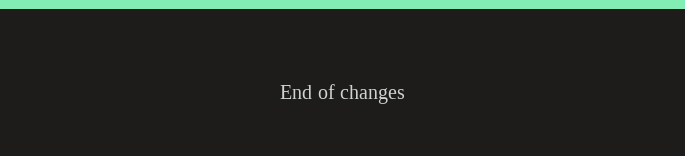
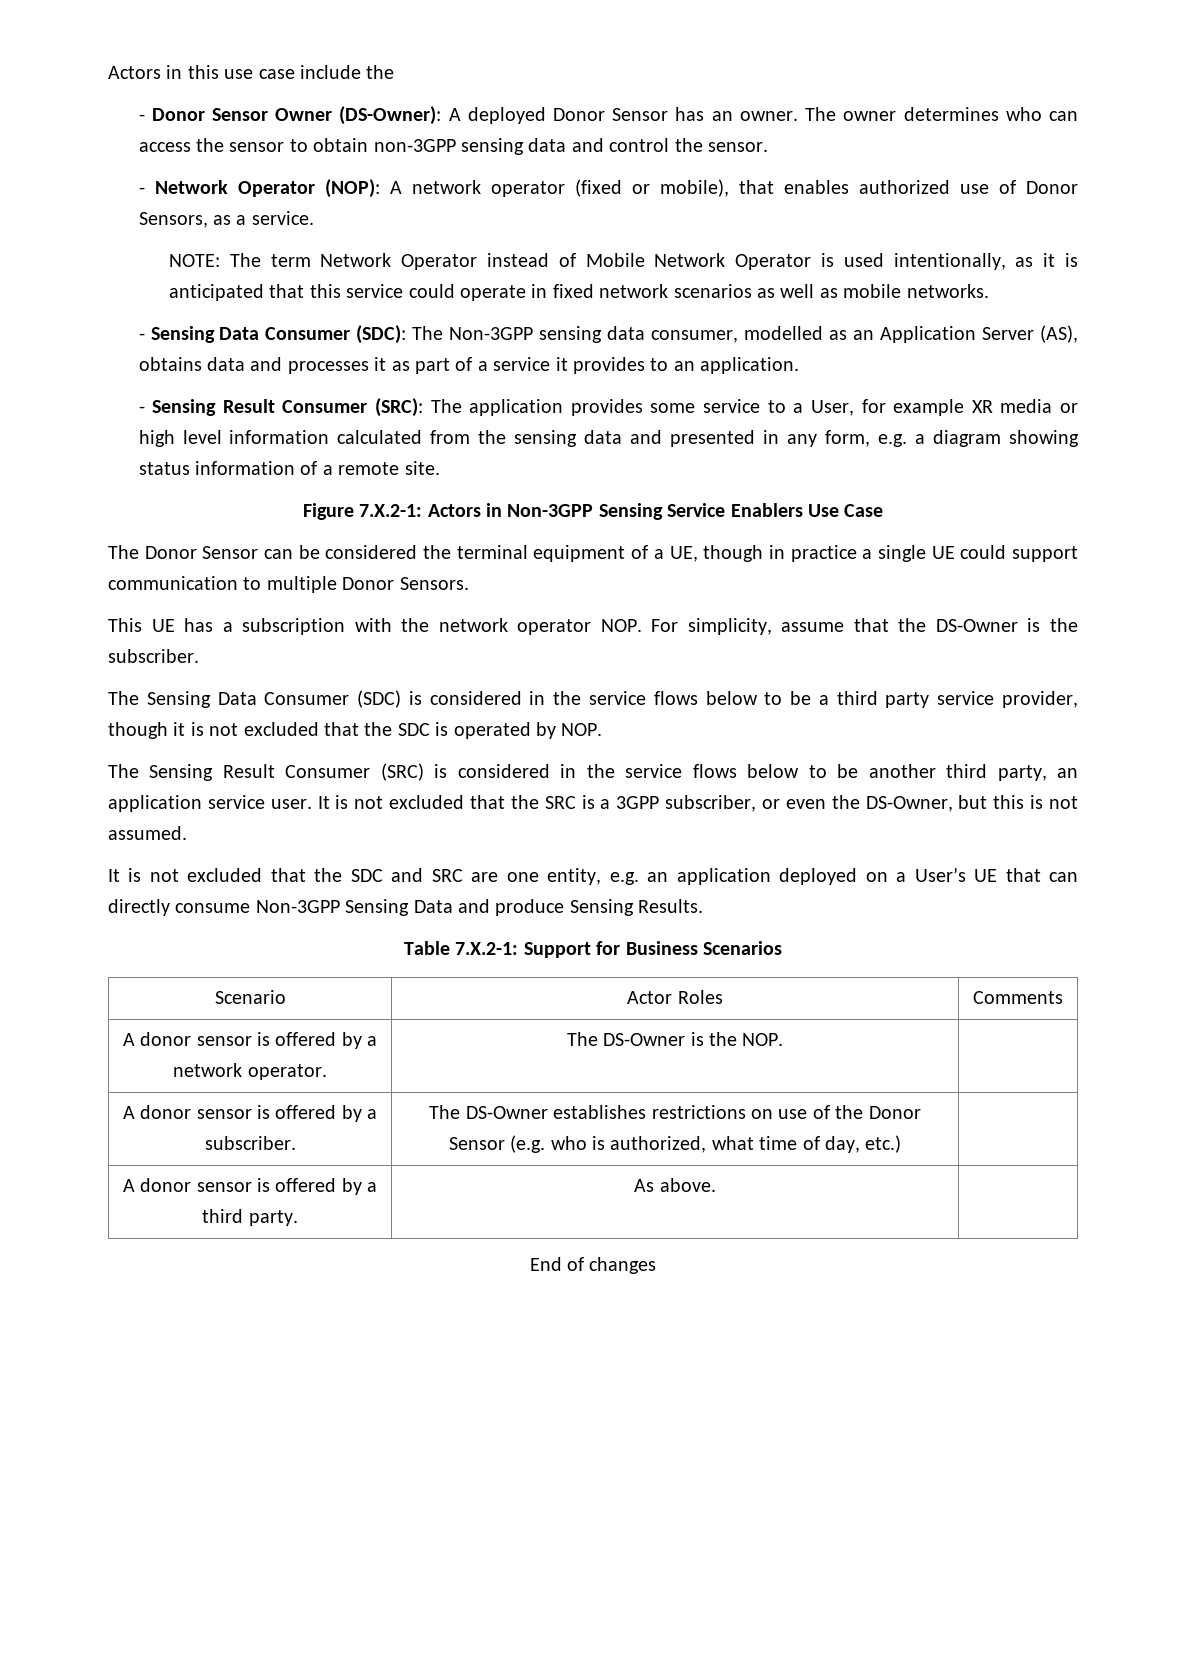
(280, 92) none -> [108,65,395,79] [138,106,1079,125] [138,138,768,155] [138,179,1078,198] [138,211,314,228] [169,253,1079,270] [169,284,989,301] [138,325,1078,344] [138,357,800,374] [138,398,1078,417] [138,430,1080,447] [138,461,440,475] [302,503,884,520] [108,545,1079,562] [108,576,469,593] [108,618,1078,635] [108,649,199,663] [108,690,1079,708] [108,722,603,739] [108,763,1079,781] [108,795,1079,812] [108,826,187,840] [108,867,1078,885] [108,899,704,916] [404,941,782,958] [214,990,286,1004] [627,990,723,1004] [973,991,1063,1004] [122,1032,378,1049] [173,1063,327,1080] [566,1032,784,1046] [122,1105,378,1122] [204,1136,296,1150] [429,1105,921,1119] [448,1135,902,1153] [122,1178,378,1195] [202,1209,298,1226] [634,1178,716,1192] Actors in this use case include the // - Donor Sensor Owner (DS-Owner): A deployed Donor Sensor has an owner. The owner determines who can access the sensor to obtain non-3GPP sensing data and control the sensor. // - Network Operator (NOP): A network operator (fixed or mobile), that enables authorized use of Donor Sensors, as a service. // NOTE: The term Network Operator instead of Mobile Network Operator is used intentionally, as it is anticipated that this service could operate in fixed network scenarios as well as mobile networks. // - Sensing Data Consumer (SDC): The Non-3GPP sensing data consumer, modelled as an Application Server (AS), obtains data and processes it as part of a service it provides to an application. // - Sensing Result Consumer (SRC): The application provides some service to a User, for example XR media or high level information calculated from the sensing data and presented in any form, e.g. a diagram showing status information of a remote site. // Figure 7.X.2-1: Actors in Non-3GPP Sensing Service Enablers Use Case // The Donor Sensor can be considered the terminal equipment of a UE, though in practice a single UE could support communication to multiple Donor Sensors. // This UE has a subscription with the network operator NOP. For simplicity, assume that the DS-Owner is the subscriber. // The Sensing Data Consumer (SDC) is considered in the service flows below to be a third party service provider, though it is not excluded that the SDC is operated by NOP. // The Sensing Result Consumer (SRC) is considered in the service flows below to be another third party, an application service user. It is not excluded that the SRC is a 3GPP subscriber, or even the DS-Owner, but this is not assumed. // It is not excluded that the SDC and SRC are one entity, e.g. an application deployed on a User’s UE that can directly consume Non-3GPP Sensing Data and produce Sensing Results. // Table 7.X.2-1: Support for Business Scenarios // Scenario | Actor Roles | Comments // A donor sensor is offered by a network operator. | The DS-Owner is the NOP. | // A donor sensor is offered by a subscriber. | The DS-Owner establishes restrictions on use of the Donor Sensor (e.g. who is authorized, what time of day, etc.) | // A donor sensor is offered by a third party. | As above. | //

